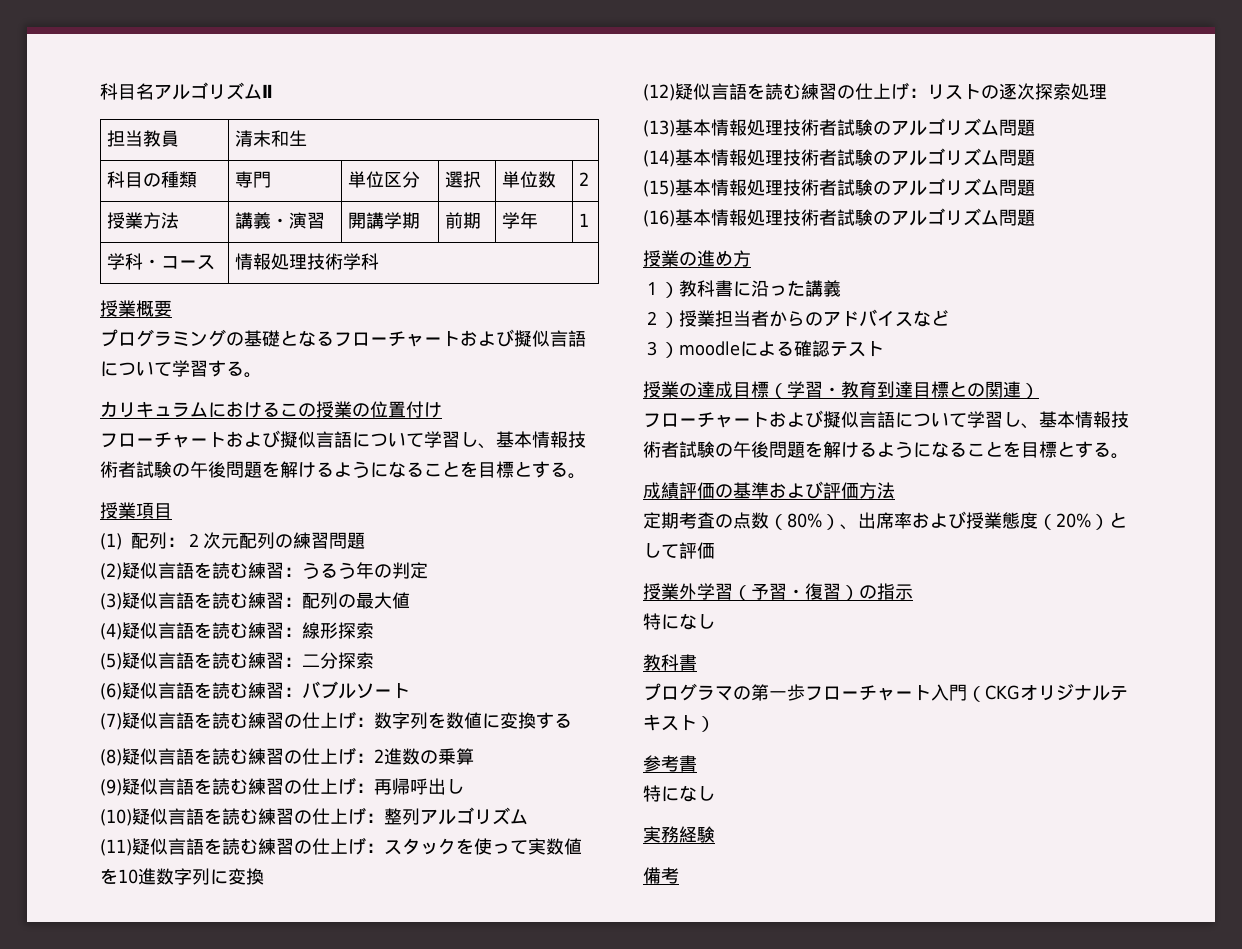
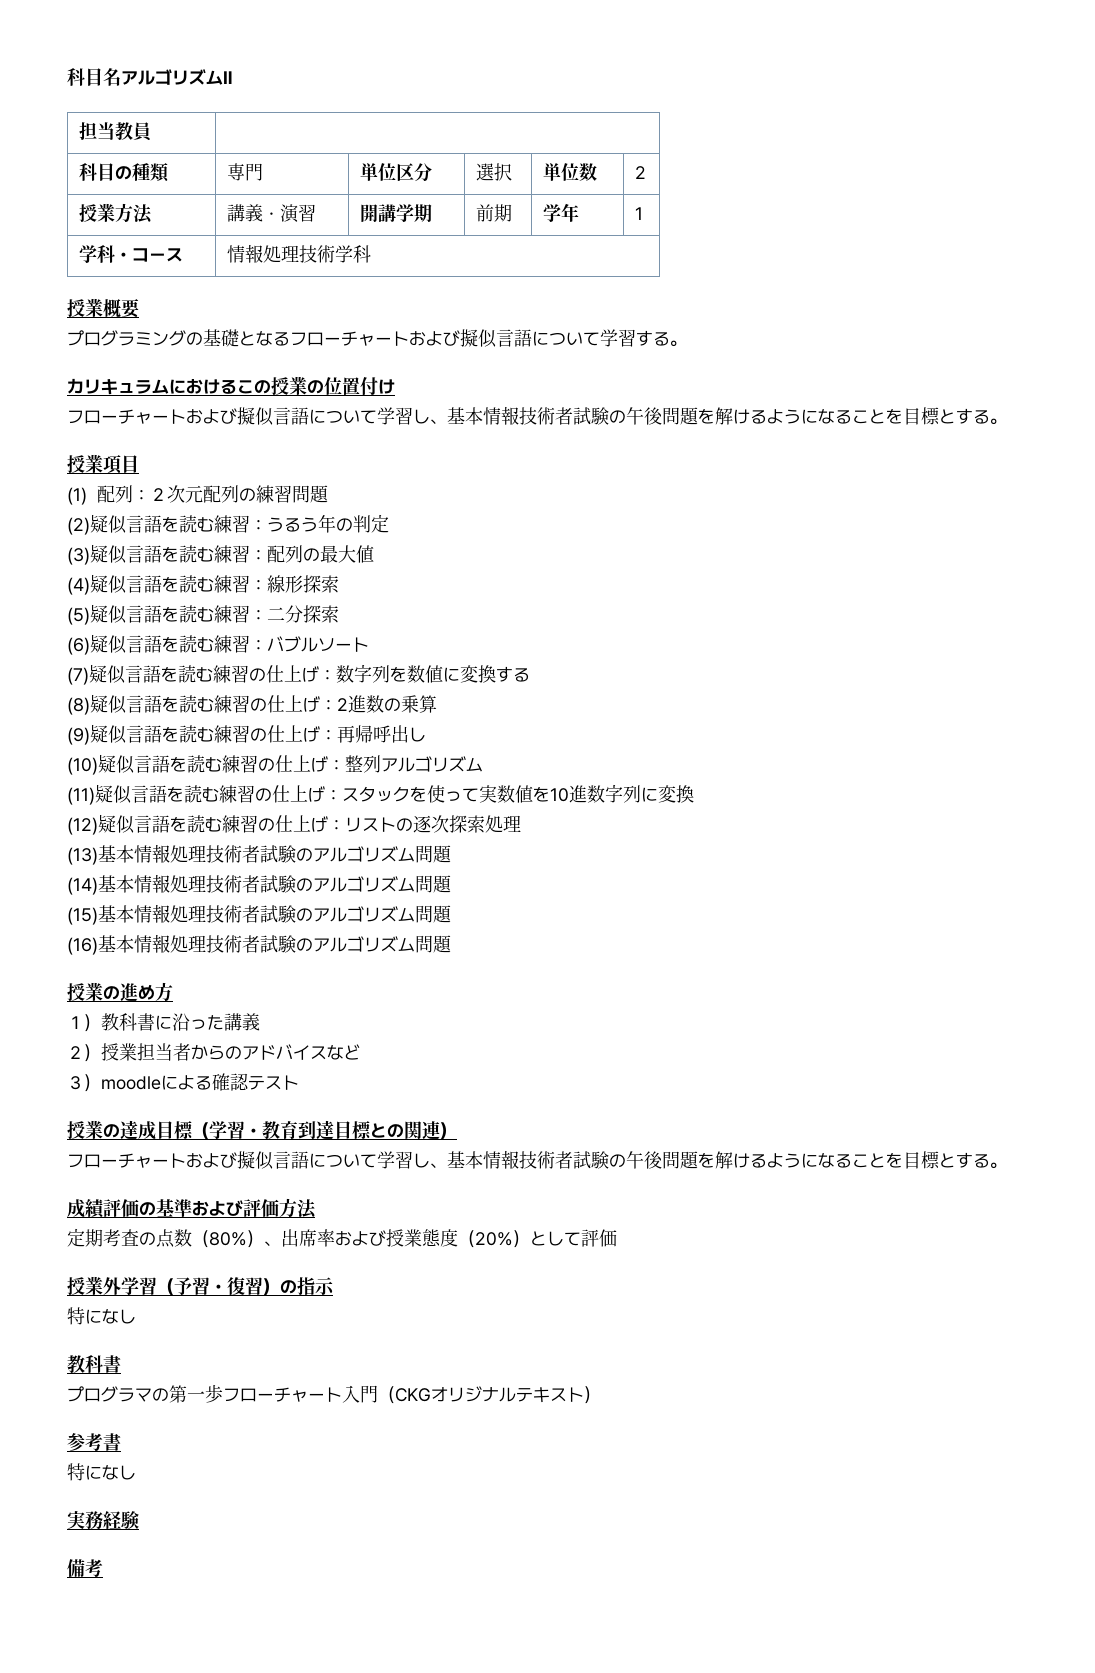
[235,130,308,147] 清末和生 -> (152, 131) none

